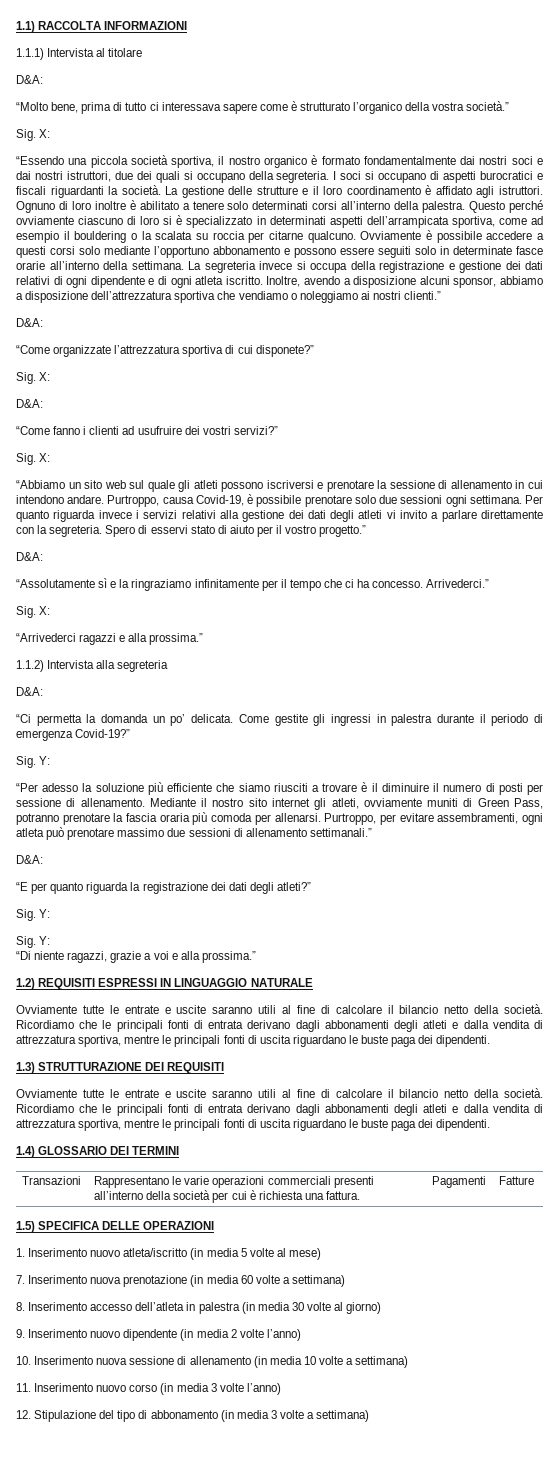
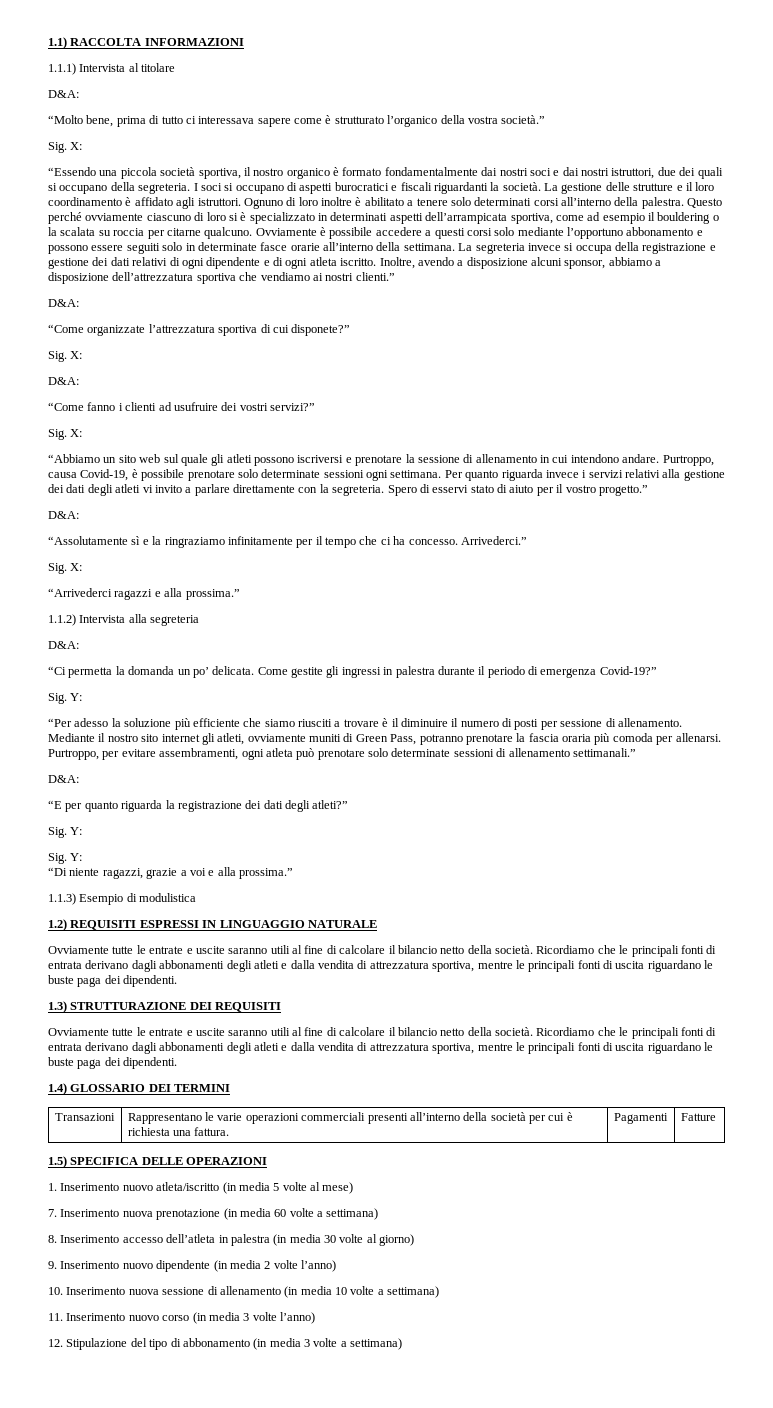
[290,291,358,303] o noleggiamo -> (310, 276) none
[379,495,398,504] due -> [261,469,321,478] determinate
[117,828,186,837] massimo due -> [368,748,451,757] solo determinate
(256, 957) none -> [48,893,197,905] // 1.1.3) Esempio di modulistica

